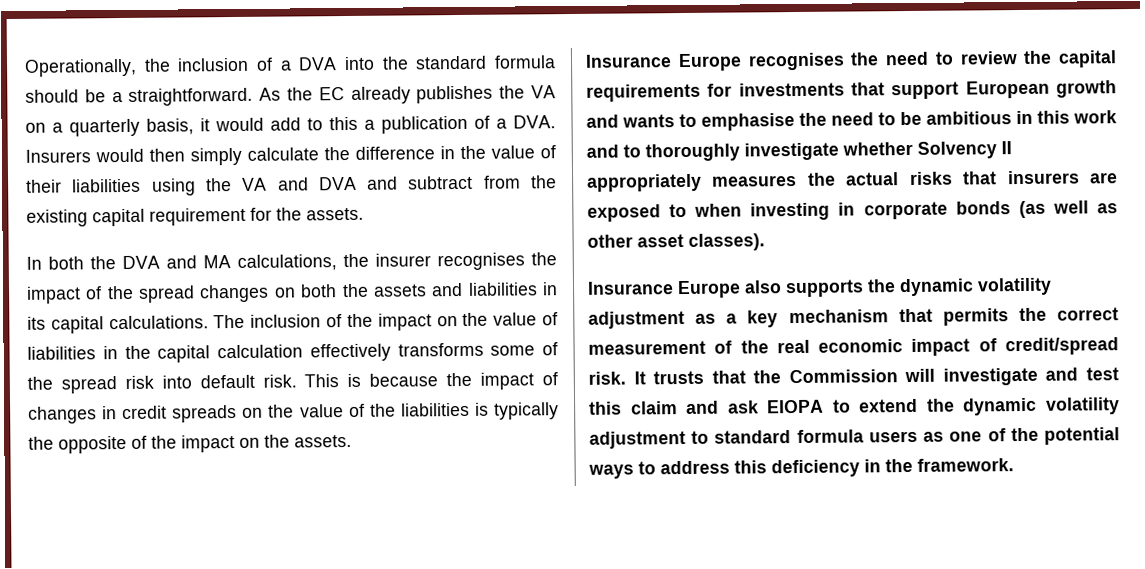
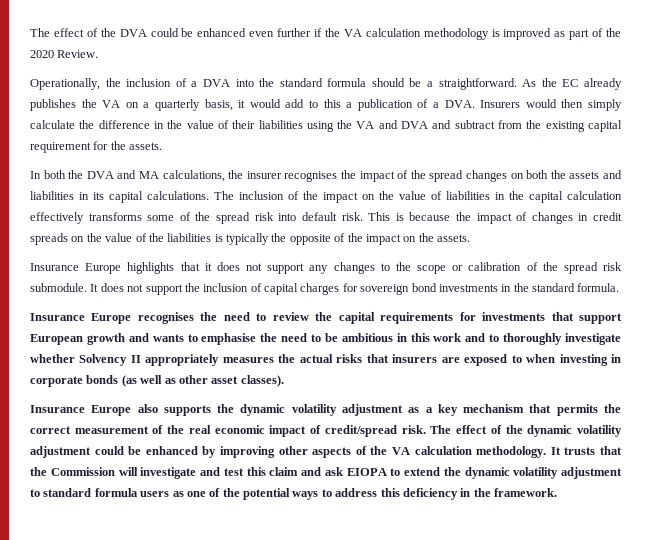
(24, 67) none -> [30,28,621,40] [30,50,99,58] The effect of the DVA could be enhanced even further if the VA calculation methodology is improved as part of the 2020 Review. //
(352, 441) none -> [30,262,622,274] [30,283,620,295] // Insurance Europe highlights that it does not support any changes to the scope or calibration of the spread risk submodule. It does not support the inclusion of capital charges for sovereign bond investments in the standard formula.
(626, 378) none -> [430,425,623,437] [30,446,547,458] The effect of the dynamic volatility adjustment could be enhanced by improving other aspects of the VA calculation methodology.

